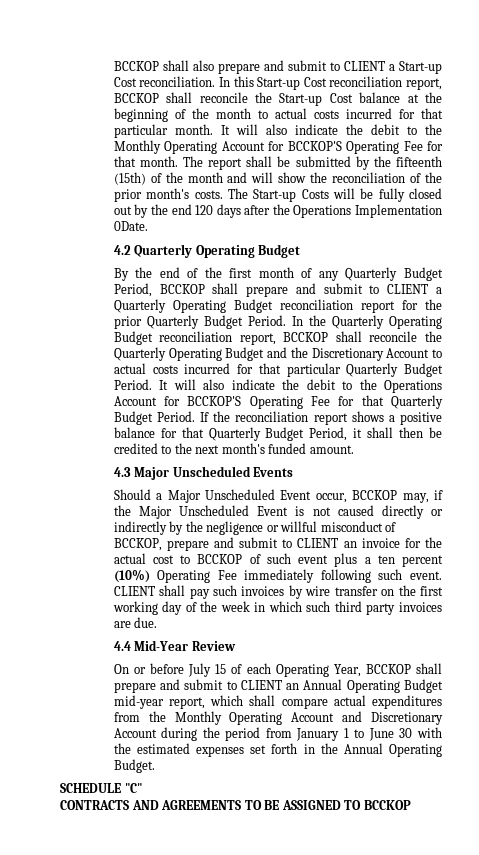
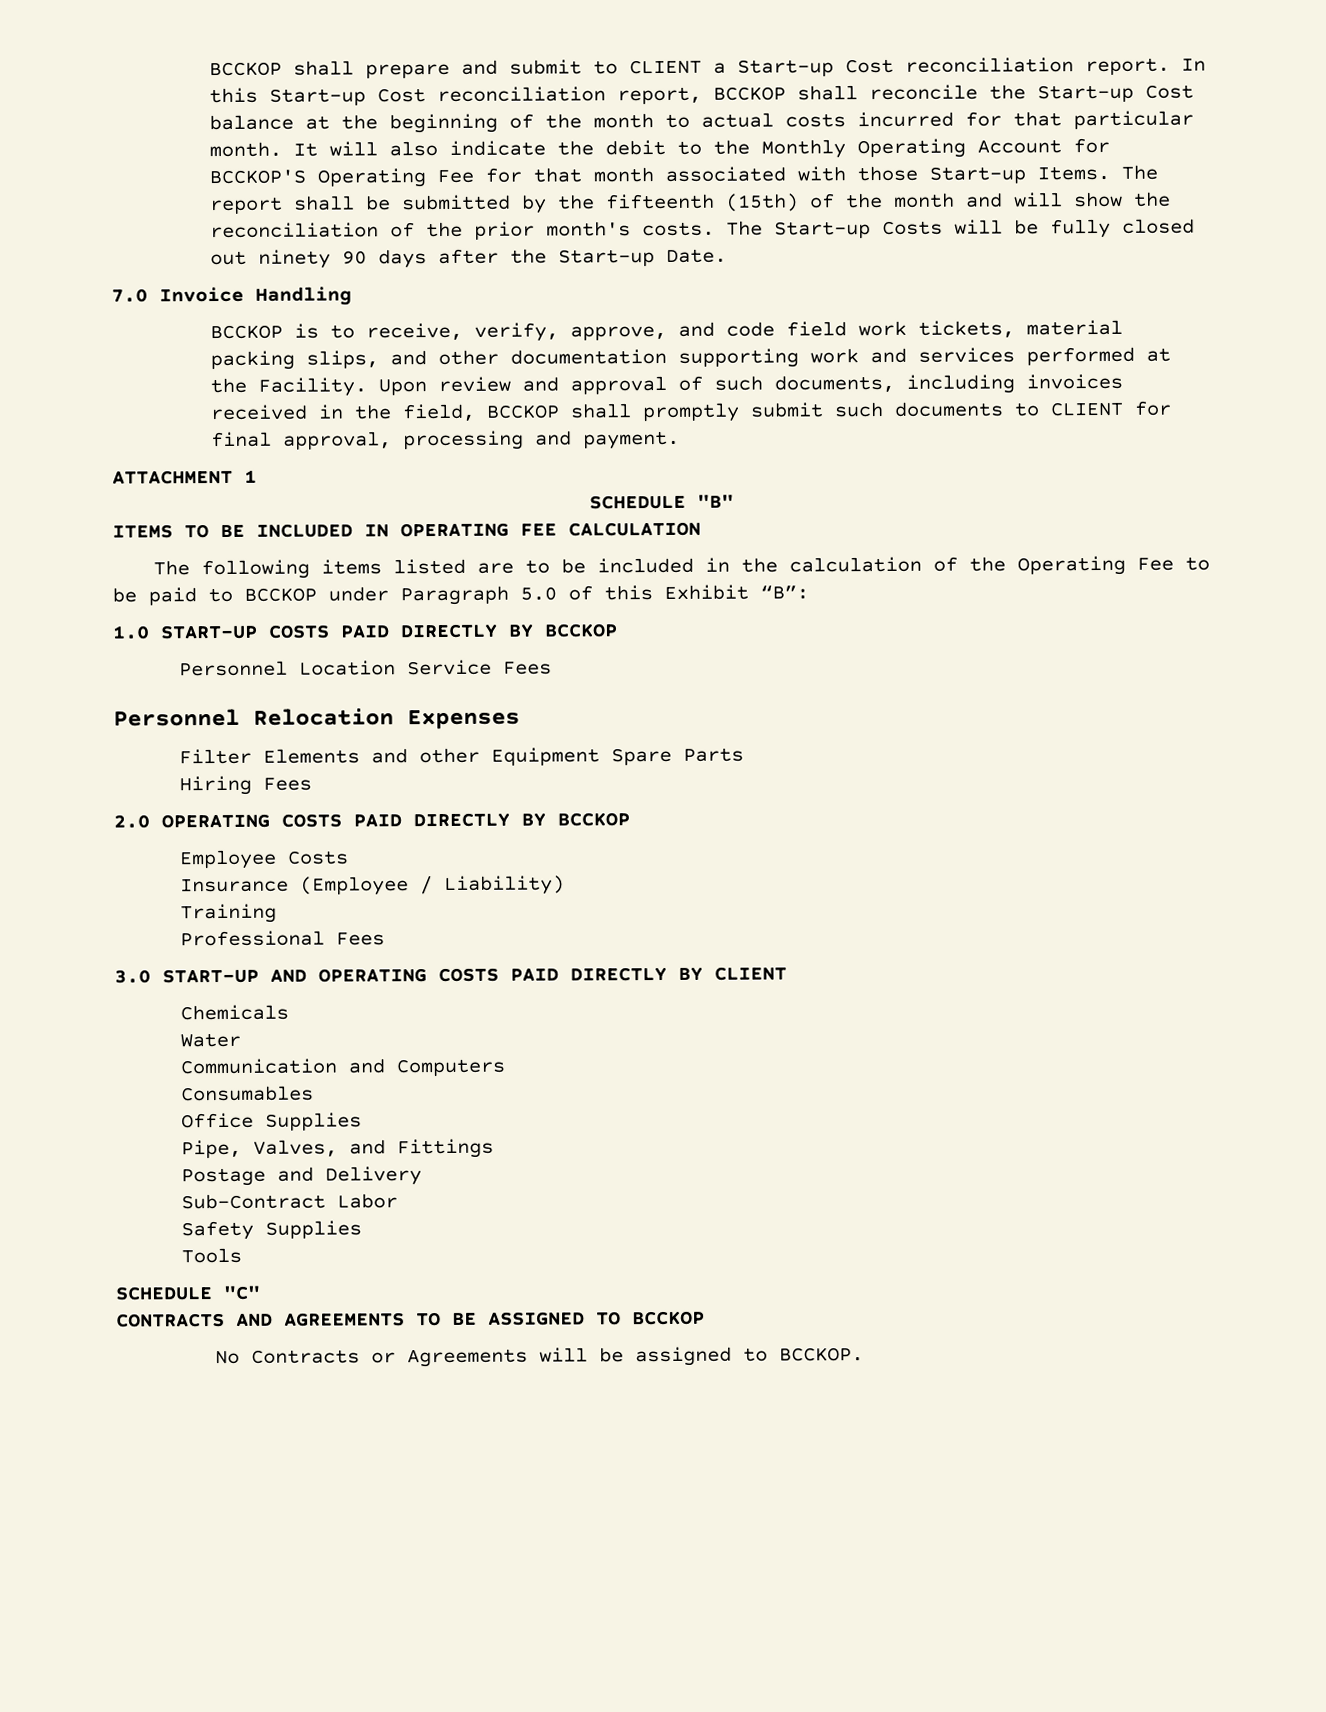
[113,60,214,71] BCCKOP shall also -> [208,60,354,77] BCCKOP shall
[139,76,216,87] reconciliation. -> [904,57,1170,76] reconciliation report.
[139,156,178,167] month. -> [592,165,1110,184] month associated with those Start-up Items.
[134,204,442,218] [113,221,148,231] [113,244,301,258] [113,267,443,281] [113,283,442,297] [113,299,443,313] [113,315,442,329] [113,331,443,345] [113,347,443,361] [113,363,444,377] [113,379,442,393] [113,395,443,409] [113,411,442,425] [113,427,443,441] [113,443,354,454] [113,466,294,480] [113,489,443,503] [113,505,443,519] [113,521,397,535] [113,537,442,551] [113,553,443,567] [113,569,443,583] [113,585,443,599] [112,601,442,615] [113,617,158,628] [113,640,236,651] [113,663,442,677] [113,679,443,693] [113,695,442,709] [113,711,443,725] [113,727,442,741] [113,743,442,757] [113,759,155,773] by the end 120 days after the Operations Implementation 0Date. // 4.2 Quarterly Operating Budget // By the end of the first month of any Quarterly Budget Period, BCCKOP shall prepare and submit to CLIENT a Quarterly Operating Budget reconciliation report for the prior Quarterly Budget Period. In the Quarterly Operating Budget reconciliation report, BCCKOP shall reconcile the Quarterly Operating Budget and the Discretionary Account to actual costs incurred for that particular Quarterly Budget Period. It will also indicate the debit to the Operations Account for BCCKOP'S Operating Fee for that Quarterly Budget Period. If the reconciliation report shows a positive balance for that Quarterly Budget Period, it shall then be credited to the next month's funded amount. // 4.3 Major Unscheduled Events // Should a Major Unscheduled Event occur, BCCKOP may, if the Major Unscheduled Event is not caused directly or indirectly by the negligence or willful misconduct of BCCKOP, prepare and submit to CLIENT an invoice for the actual cost to BCCKOP of such event plus a ten percent (10%) Operating Fee immediately following such event. CLIENT shall pay such invoices by wire transfer on the first working day of the week in which such third party invoices are due. // 4.4 Mid-Year Review // On or before July 15 of each Operating Year, BCCKOP shall prepare and submit to CLIENT an Annual Operating Budget mid-year report, which shall compare actual expenditures from the Monthly Operating Account and Discretionary Account during the period from January 1 to June 30 with the estimated expenses set forth in the Annual Operating Budget. -> [257,248,727,269] [111,286,352,306] [209,319,1123,342] [209,346,1171,371] [209,373,1123,397] [209,400,1172,423] [210,430,680,451] [112,469,257,485] [589,494,734,510] [112,521,701,539] [152,555,1210,580] [112,584,809,606] [112,623,618,640] [178,659,552,677] [113,708,520,730] [178,747,744,766] [178,775,312,796] [113,812,630,829] [178,849,349,870] [179,875,565,896] [179,903,277,924] [179,930,385,947] [114,966,787,984] [179,1004,289,1021] [179,1032,241,1048] [179,1058,505,1077] [180,1085,314,1102] [180,1112,362,1131] [180,1138,494,1159] [180,1166,422,1187] [180,1193,398,1210] [180,1220,362,1241] [180,1247,242,1264] ninety 90 days after the Start-up Date. // 7.0 Invoice Handling // BCCKOP is to receive, verify, approve, and code field work tickets, material packing slips, and other documentation supporting work and services performed at the Facility. Upon review and approval of such documents, including invoices received in the field, BCCKOP shall promptly submit such documents to CLIENT for final approval, processing and payment. // ATTACHMENT 1 // SCHEDULE "B" // ITEMS TO BE INCLUDED IN OPERATING FEE CALCULATION // The following items listed are to be included in the calculation of the Operating Fee to be paid to BCCKOP under Paragraph 5.0 of this Exhibit “B”: // 1.0 START-UP COSTS PAID DIRECTLY BY BCCKOP // Personnel Location Service Fees // Personnel Relocation Expenses // Filter Elements and other Equipment Spare Parts // Hiring Fees // 2.0 OPERATING COSTS PAID DIRECTLY BY BCCKOP // Employee Costs // Insurance (Employee / Liability) // Training // Professional Fees // 3.0 START-UP AND OPERATING COSTS PAID DIRECTLY BY CLIENT // Chemicals // Water // Communication and Computers // Consumables // Office Supplies // Pipe, Valves, and Fittings // Postage and Delivery // Sub-Contract Labor // Safety Supplies // Tools
(411, 805) none -> [214,1346,864,1368] // No Contracts or Agreements will be assigned to BCCKOP.

